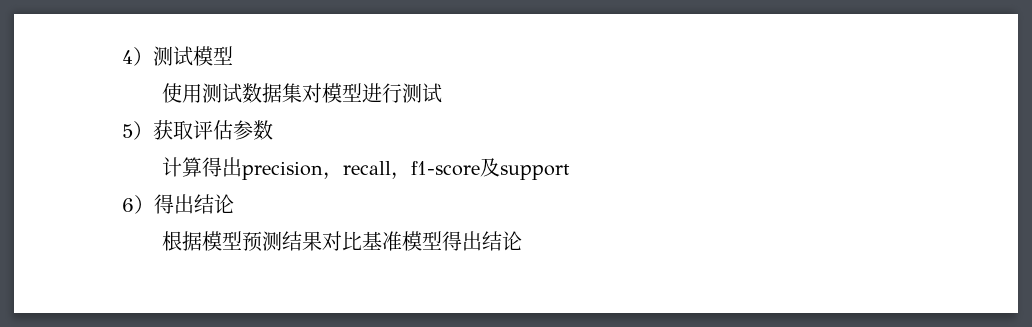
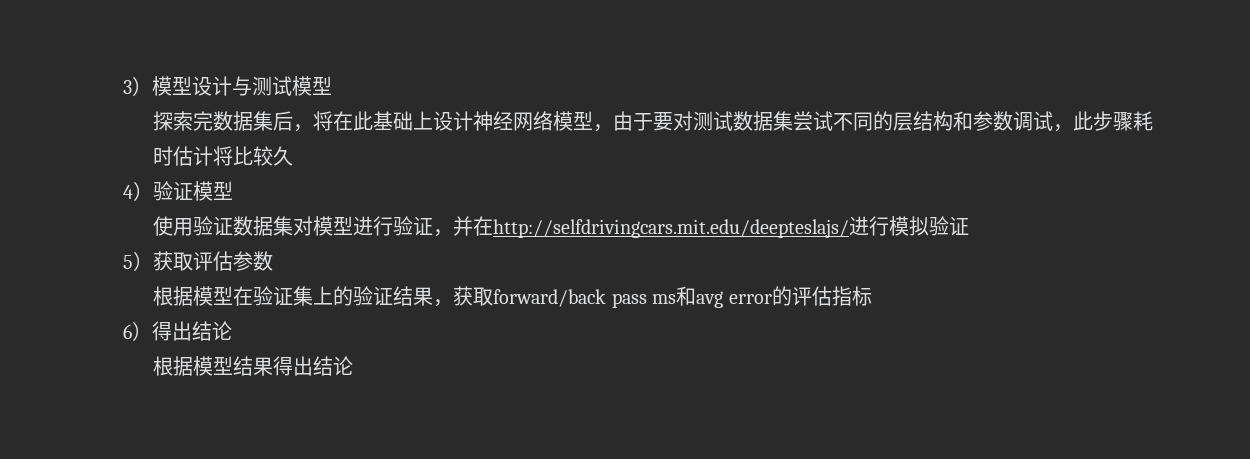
[122,46,194,66] 4）测试 -> [122,76,332,96] [153,111,1154,132] [153,146,294,166] [122,181,193,201] 3）模型设计与测试模型 // 探索完数据集后，将在此基础上设计神经网络模型，由于要对测试数据集尝试不同的层结构和参数调试，此步骤耗时估计将比较久 // 4）验证
[201,83,242,103] 测试 -> [193,216,234,236] 验证
[401,83,442,103] 测试 -> [393,216,970,238] 验证，并在http://selfdrivingcars.mit.edu/deepteslajs/进行模拟验证
[161,157,570,180] 计算得出precision，recall，f1-score及support -> [153,286,872,308] 根据模型在验证集上的验证结果，获取forward/back pass ms和avg error的评估指标
[241,231,442,252] 预测结果对比基准模型 -> [233,356,274,376] 结果

